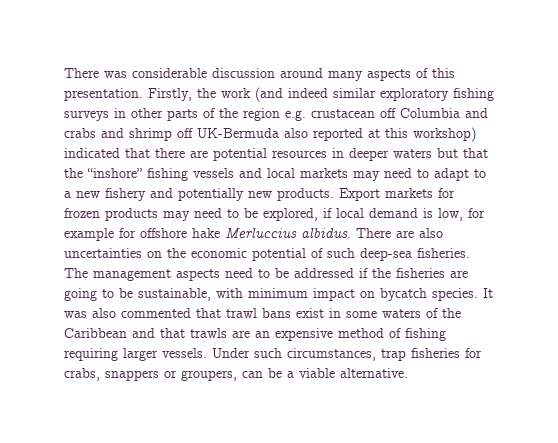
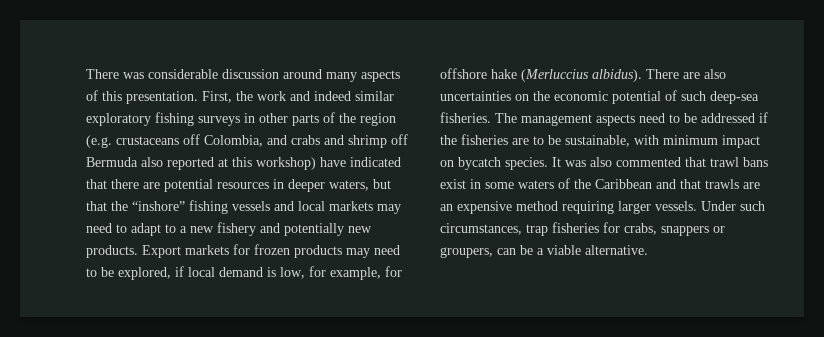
[148,88,192,101] Firstly, -> [202,91,232,103] First,
[255,87,283,102] (and -> [290,91,310,101] and
[285,108,460,121] e.g. crustacean off Columbia -> [86,134,263,148] (e.g. crustaceans off Colombia,
[197,128,279,138] UK-Bermuda -> [86,157,138,167] Bermuda
(476, 134) none -> [320,157,346,167] have
[393,149,432,158] waters -> [329,180,369,191] waters,
[64,228,114,241] example -> [330,267,381,280] example,
[225,227,351,238] Merluccius albidus. -> [521,69,642,82] (Merluccius albidus).
[64,288,97,301] going -> (529, 141) none
[389,328,446,341] of fishing -> (558, 206) none

